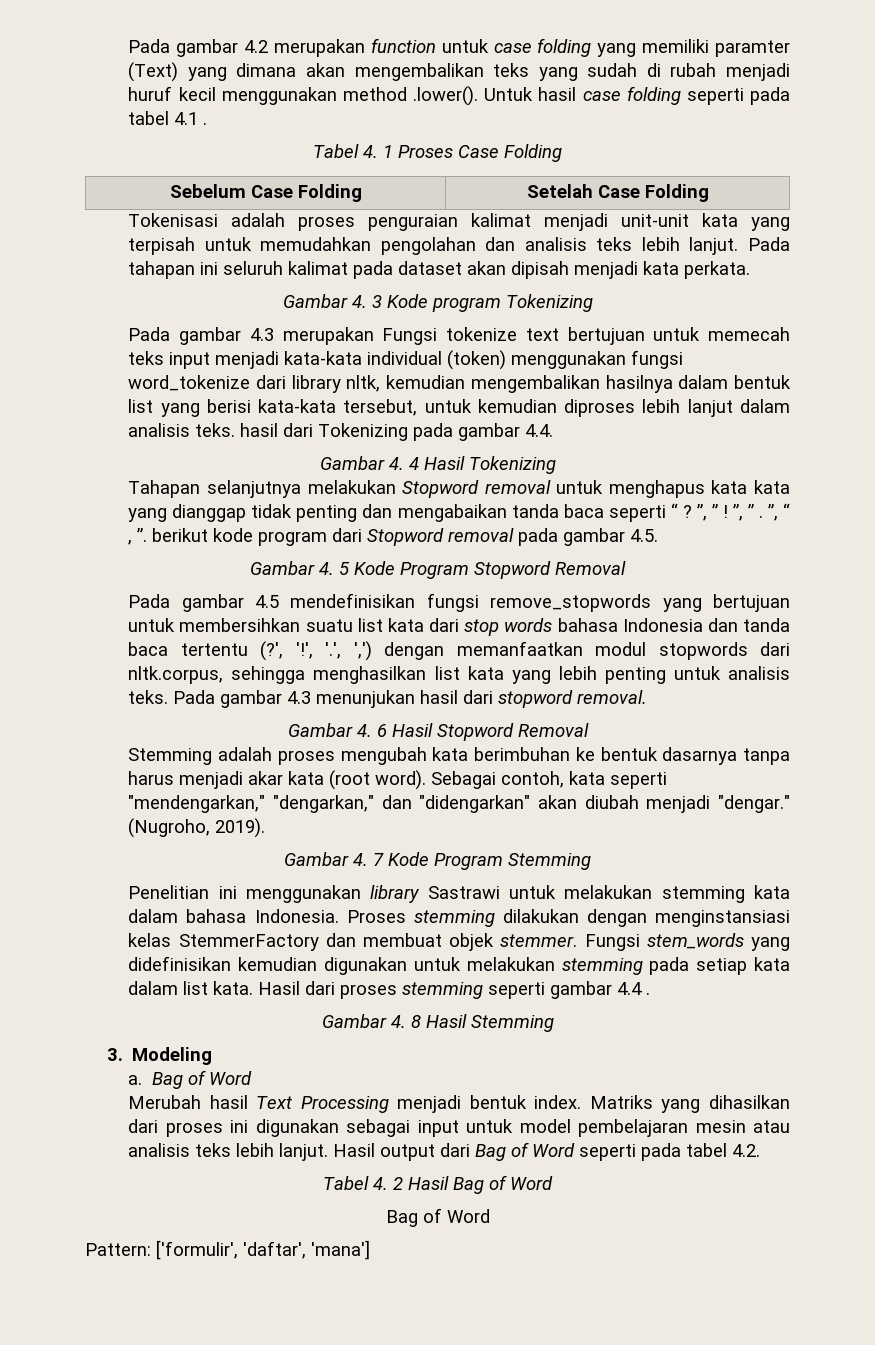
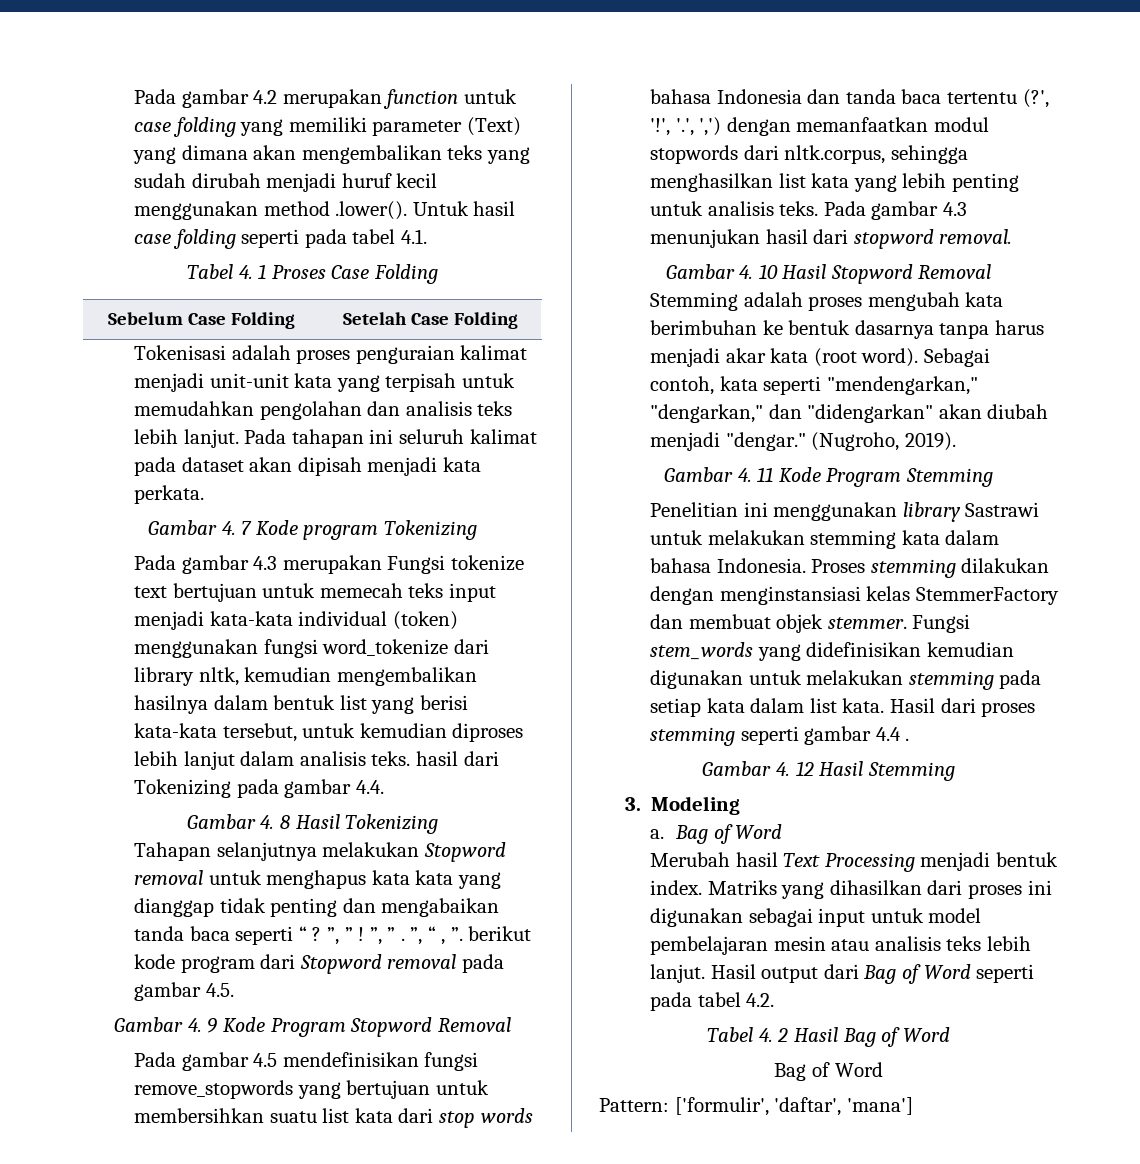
[715,40,791,57] paramter -> [372,120,463,136] parameter
[646,63,717,77] di rubah -> [191,173,261,188] dirubah
[174,112,208,125] 4.1 . -> [400,229,427,244] 4.1.
[371,295,382,308] 3 -> [241,521,253,535] 7
[408,457,419,470] 4 -> [280,815,290,829] 8
[339,562,350,575] 5 -> [207,1018,218,1033] 9
[376,724,387,737] 6 -> [758,264,778,279] 10
[373,853,384,866] 7 -> [757,467,774,482] 11
[410,1015,421,1028] 8 -> [795,761,814,776] 12

